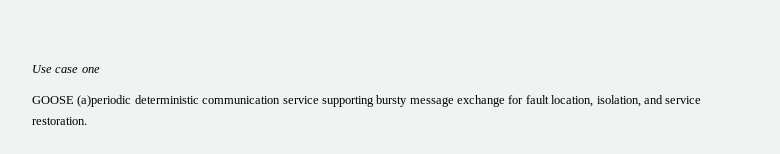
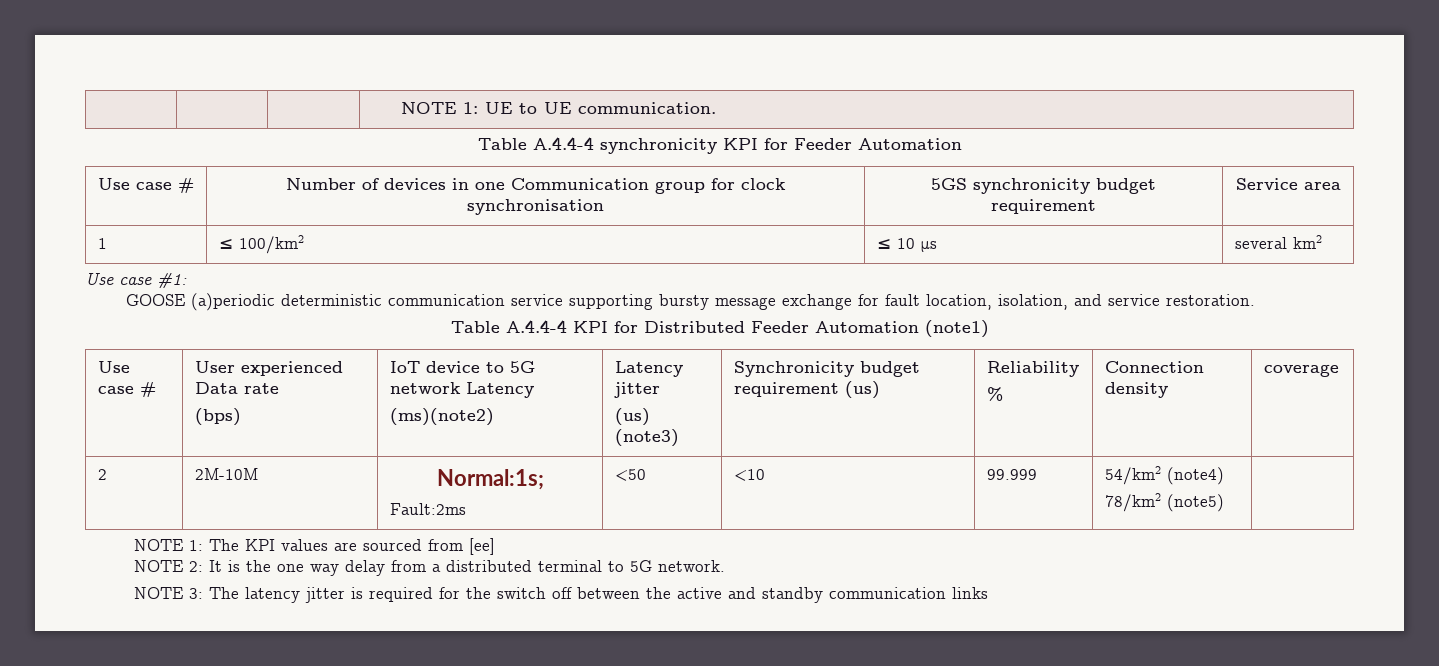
[32,65,100,73] Use case one -> [400,102,716,114] [477,137,962,154] [98,177,194,193] [286,178,787,194] [467,199,604,215] [931,178,1156,194] [991,199,1096,214] [1235,178,1341,190] [97,238,107,249] [218,235,304,254] [876,238,937,252] [1234,235,1322,249] [85,272,187,288] | | | NOTE 1: UE to UE communication. // Table A.4.4-4 synchronicity KPI for Feeder Automation // Use case # | Number of devices in one Communication group for clock synchronisation | 5GS synchronicity budget requirement | Service area // 1 | ≤ 100/km2 | ≤ 10 μs | several km2 // Use case #1:
(87, 121) none -> [450,320,989,338] [97,361,130,373] [97,381,156,397] [194,361,343,376] [194,382,279,394] [194,408,241,426] [389,361,535,373] [389,382,534,398] [389,408,494,426] [614,361,683,377] [613,382,660,398] [614,408,650,426] [614,429,679,447] [733,361,920,377] [733,381,880,399] [986,361,1079,377] [986,387,1003,401] [1104,361,1204,373] [1104,382,1168,398] [1263,364,1339,377] [97,469,107,480] [194,468,258,480] [436,469,544,490] [389,503,466,515] [614,469,646,481] [733,469,765,481] [986,469,1037,480] [1104,466,1224,485] [1104,493,1224,512] [133,538,495,555] [133,560,725,576] [133,587,988,603] // Table A.4.4-4 KPI for Distributed Feeder Automation (note1) // Use case # | User experienced Data rate // (bps) | IoT device to 5G network Latency // (ms)(note2) | Latency jitter // (us) (note3) | Synchronicity budget requirement (us) | Reliability // % | Connection density | coverage // 2 | 2M-10M | Normal:1s; // Fault:2ms | <50 | <10 | 99.999 | 54/km2 (note4) // 78/km2 (note5) | // NOTE 1: The KPI values are sourced from [ee] // NOTE 2: It is the one way delay from a distributed terminal to 5G network. // NOTE 3: The latency jitter is required for the switch off between the active and standby communication links

